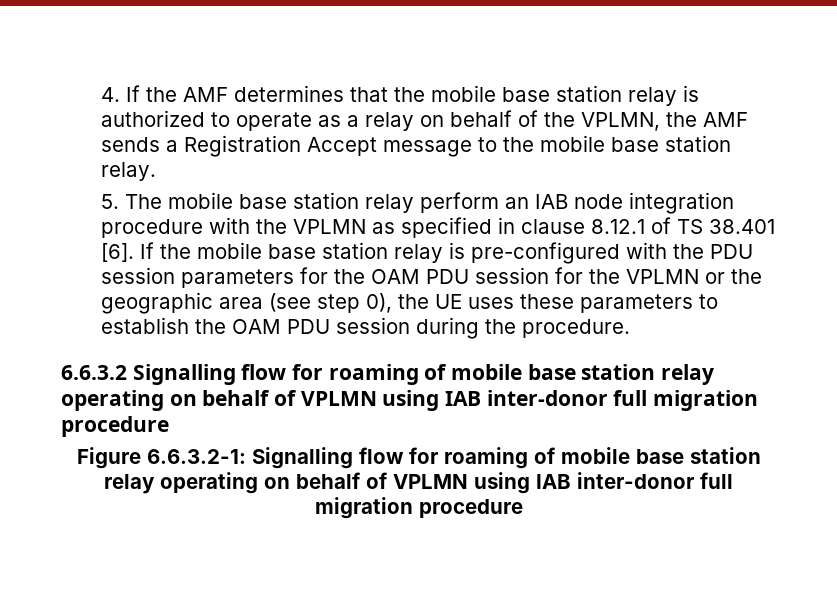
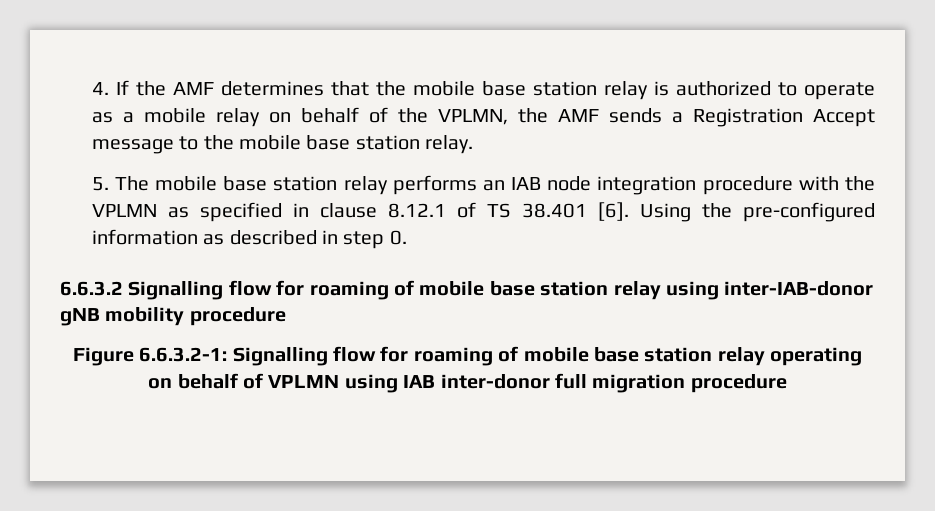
(359, 121) none -> [143,108,206,123] mobile
[419,192,499,213] perform -> [392,175,477,195] performs
[139,242,753,264] [100,267,762,288] [100,292,718,314] [100,317,630,339] If the mobile base station relay is pre-configured with the PDU session parameters for the OAM PDU session for the VPLMN or the geographic area (see step 0), the UE uses these parameters to establish the OAM PDU session during the procedure. -> [639,202,875,222] [91,229,407,249] Using the pre-configured information as described in step 0.
[61,390,759,411] operating on behalf of VPLMN using IAB inter-donor full migration -> [665,281,874,300] [60,307,185,326] using inter-IAB-donor gNB mobility

